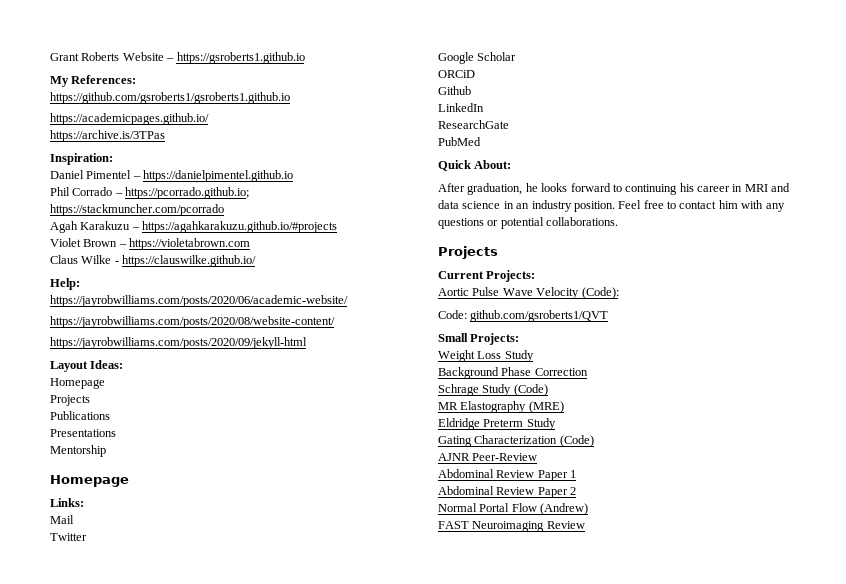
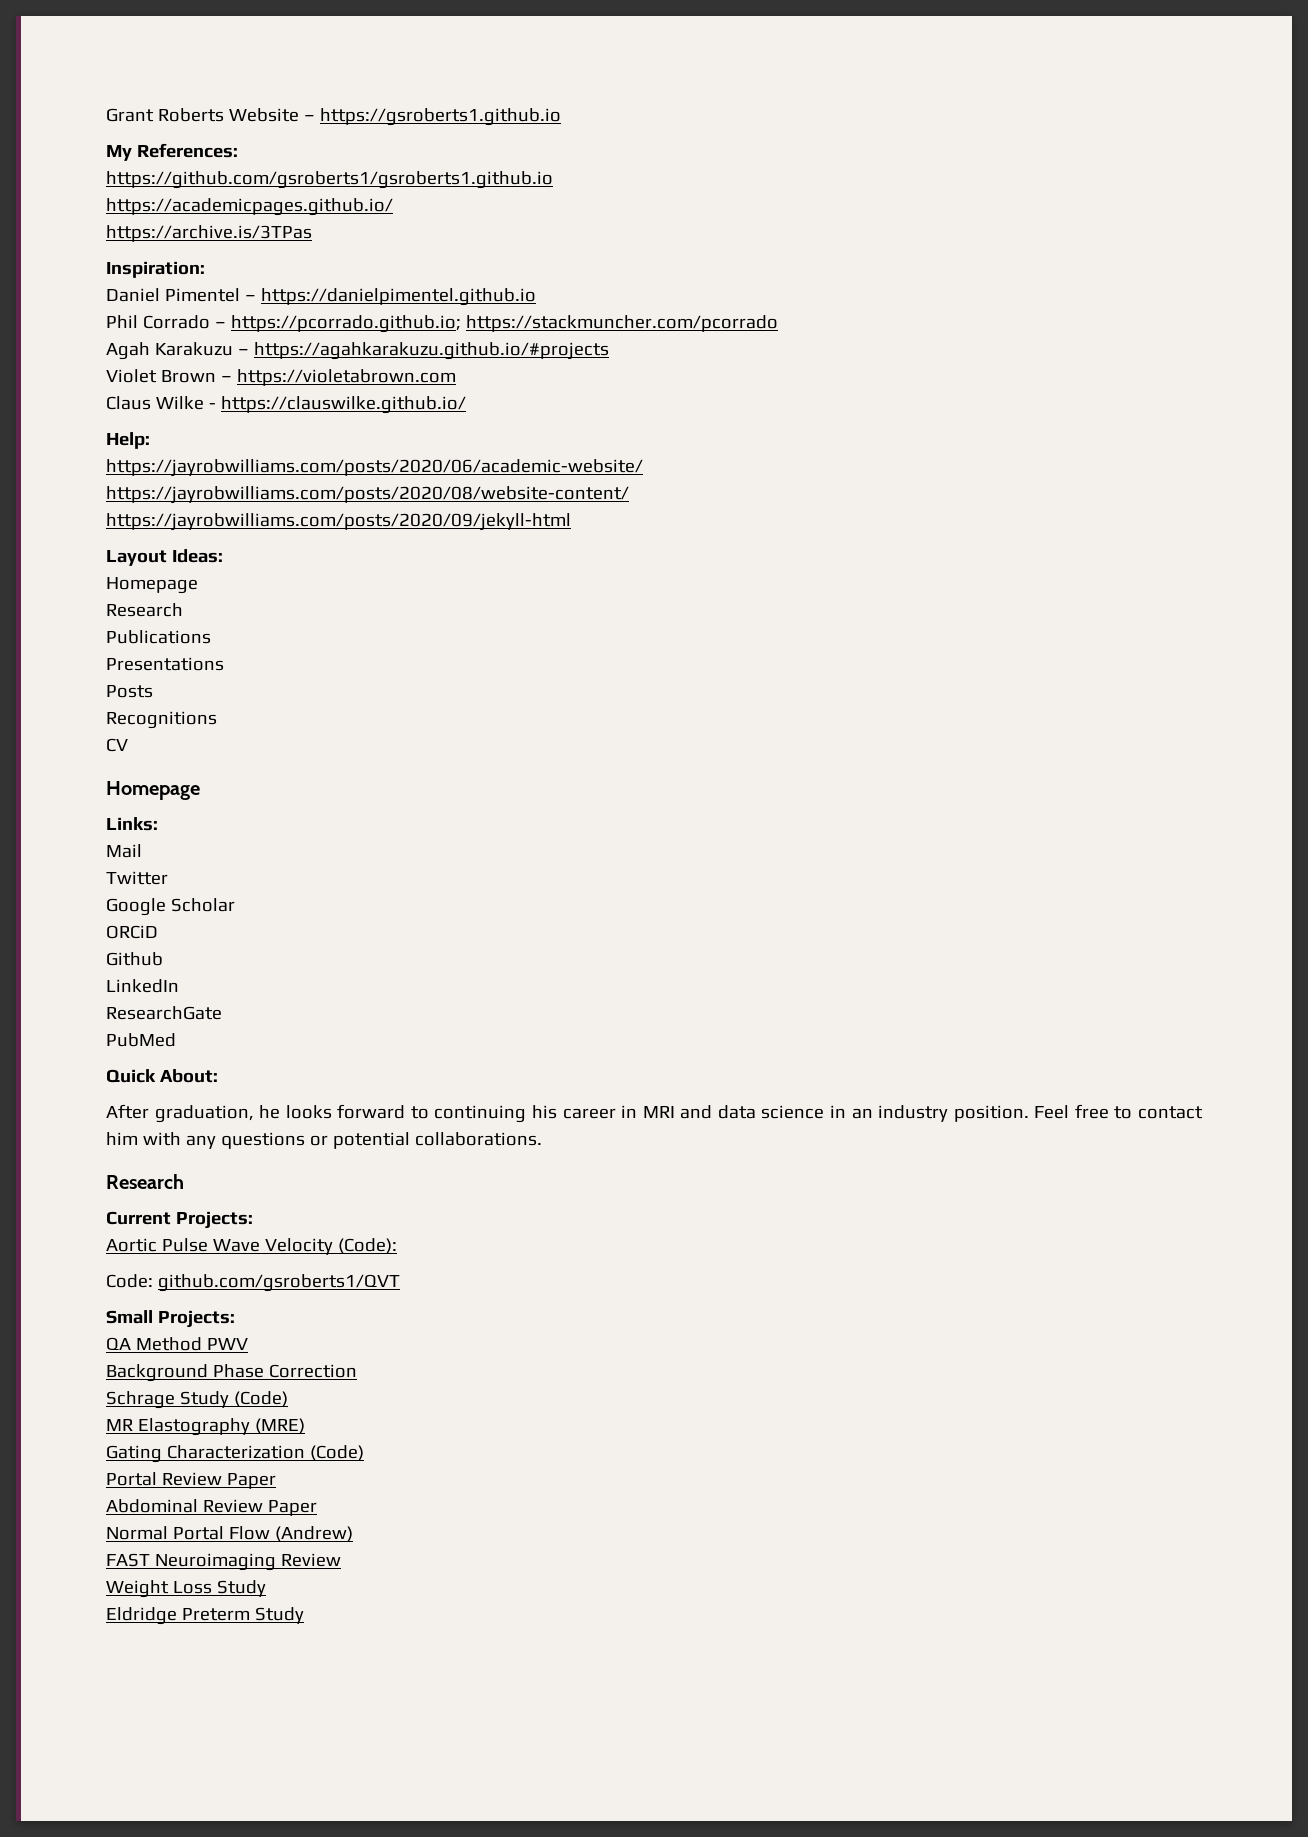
[50,395,90,406] Projects -> [106,603,183,617] Research
[50,445,106,457] Mentorship -> [106,685,153,698] [106,711,217,729] [106,738,128,752] Posts // Recognitions // CV
[438,246,498,259] Projects -> [106,1174,184,1189] Research
[438,350,534,362] Weight Loss Study -> [106,1337,248,1351] QA Method PWV
[438,418,556,430] // Eldridge Preterm Study -> (305, 1426) none
[438,453,538,461] [438,469,577,481] [438,486,577,498] AJNR Peer-Review // Abdominal Review Paper 1 // Abdominal Review Paper 2 -> [106,1472,276,1489] [106,1499,317,1516] Portal Review Paper // Abdominal Review Paper
(585, 525) none -> [106,1580,266,1598] [106,1607,304,1625] // Weight Loss Study // Eldridge Preterm Study

